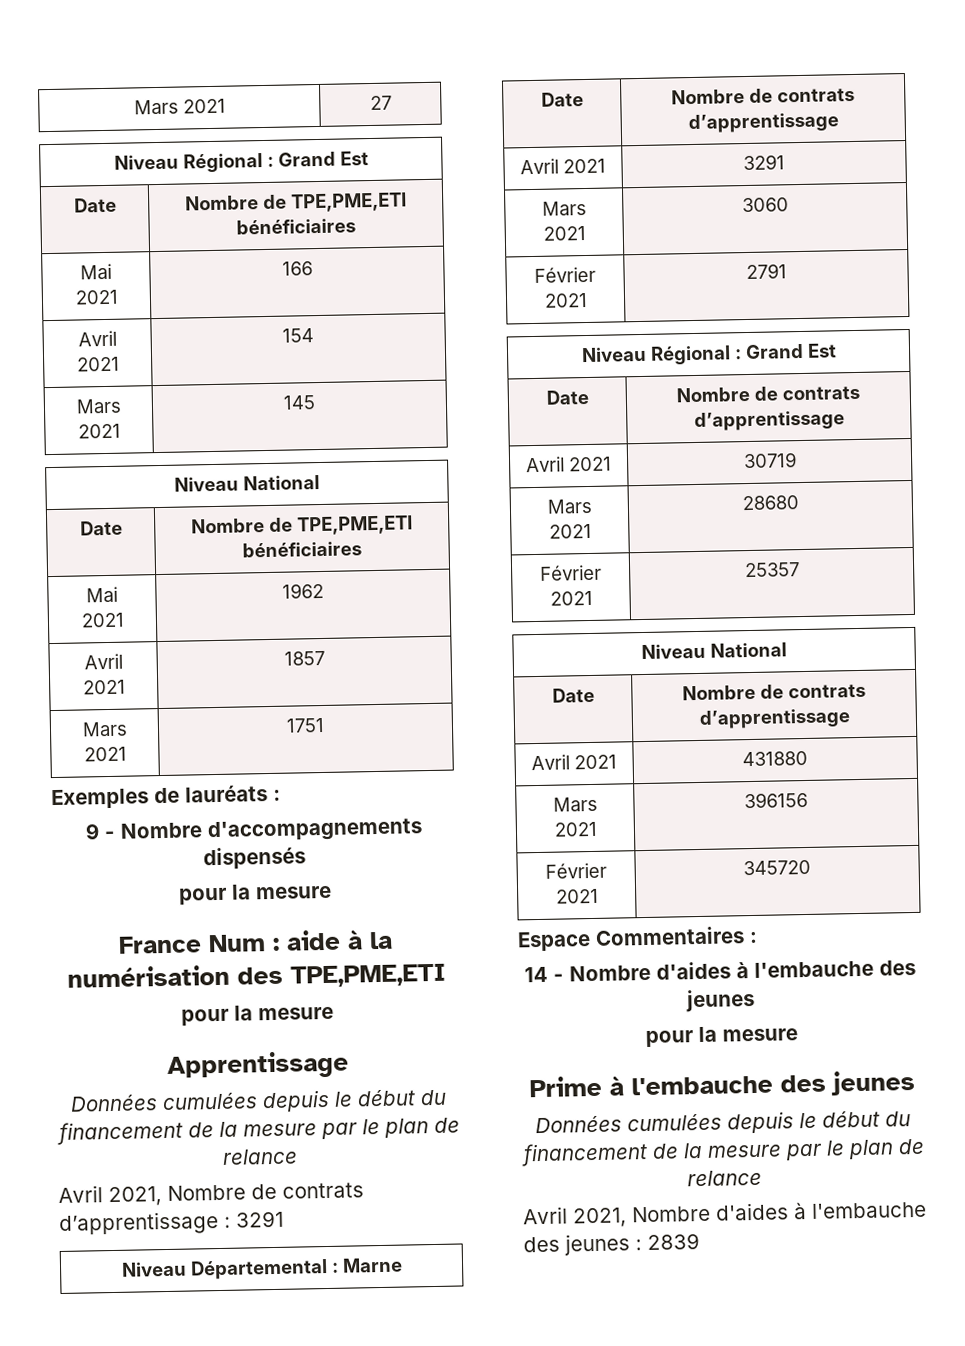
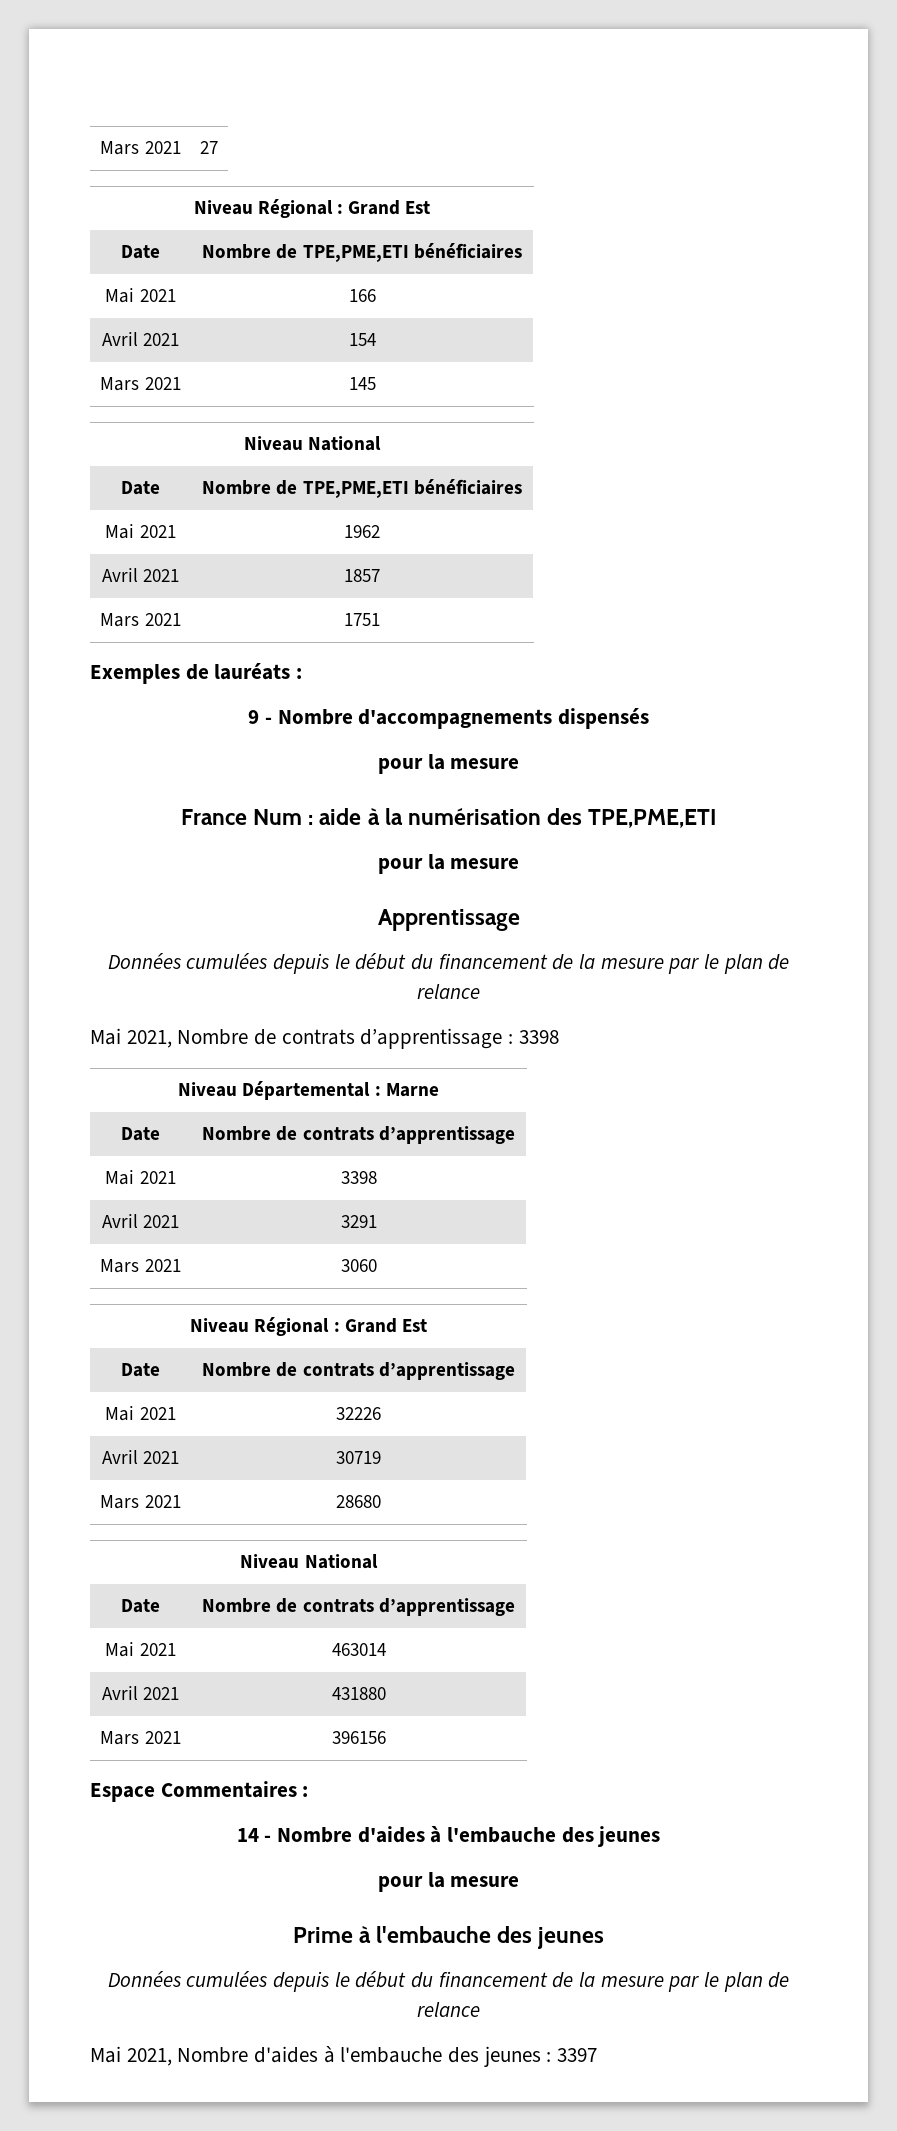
[58,1185,103,1204] Avril -> [90,1028,121,1045] Mai
[236,1210,284,1228] 3291 -> [518,1030,559,1044] 3398
(839, 123) none -> [105,1170,176,1185] [340,1171,377,1184] // Mai 2021 | 3398
[534,266,596,283] [543,292,588,308] [745,263,787,280] // Février 2021 | 2791 -> (377, 1265) none
(845, 421) none -> [105,1406,176,1421] [336,1407,381,1420] // Mai 2021 | 32226
[540,564,602,581] [549,590,593,606] [743,562,800,578] // Février 2021 | 25357 -> (381, 1501) none
(851, 718) none -> [105,1642,176,1657] [331,1643,386,1656] // Mai 2021 | 463014
[545,862,607,879] [555,888,599,904] [743,859,811,876] // Février 2021 | 345720 -> (386, 1737) none
[522,1206,568,1225] Avril -> [90,2046,121,2063] Mai
[647,1233,700,1251] 2839 -> [557,2048,598,2062] 3397

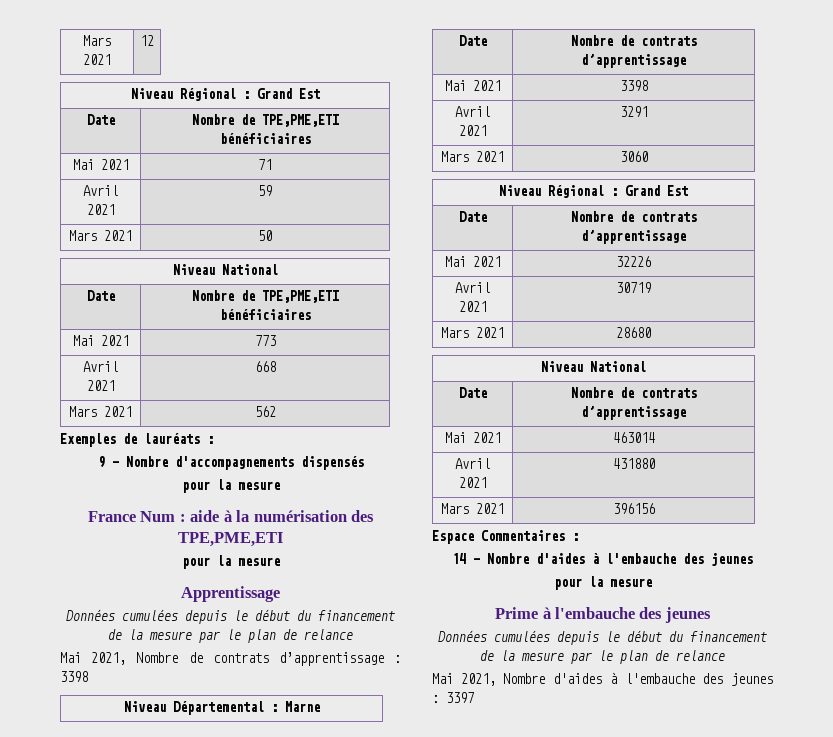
[100,141,181,155] [200,141,218,154] Mars 2021 | 27 -> [83,35,111,46] [83,54,111,65] [140,35,154,46] Mars 2021 | 12
[348,289,376,302] [101,332,180,346] [348,333,376,346] [100,377,181,391] [348,377,376,390] 166 // Avril 2021 | 154 // Mars 2021 | 145 -> [258,159,272,170] [83,185,118,196] [86,204,115,215] [258,185,272,196] [69,230,132,241] [258,230,272,241] 71 // Avril 2021 | 59 // Mars 2021 | 50
[344,525,380,538] [101,568,180,582] [344,569,380,582] [100,613,181,627] [344,613,380,626] 1962 // Avril 2021 | 1857 // Mars 2021 | 1751 -> [254,335,276,346] [83,361,118,372] [86,380,115,391] [254,361,276,372] [69,406,132,417] [254,406,276,417] 773 // Avril 2021 | 668 // Mars 2021 | 562

